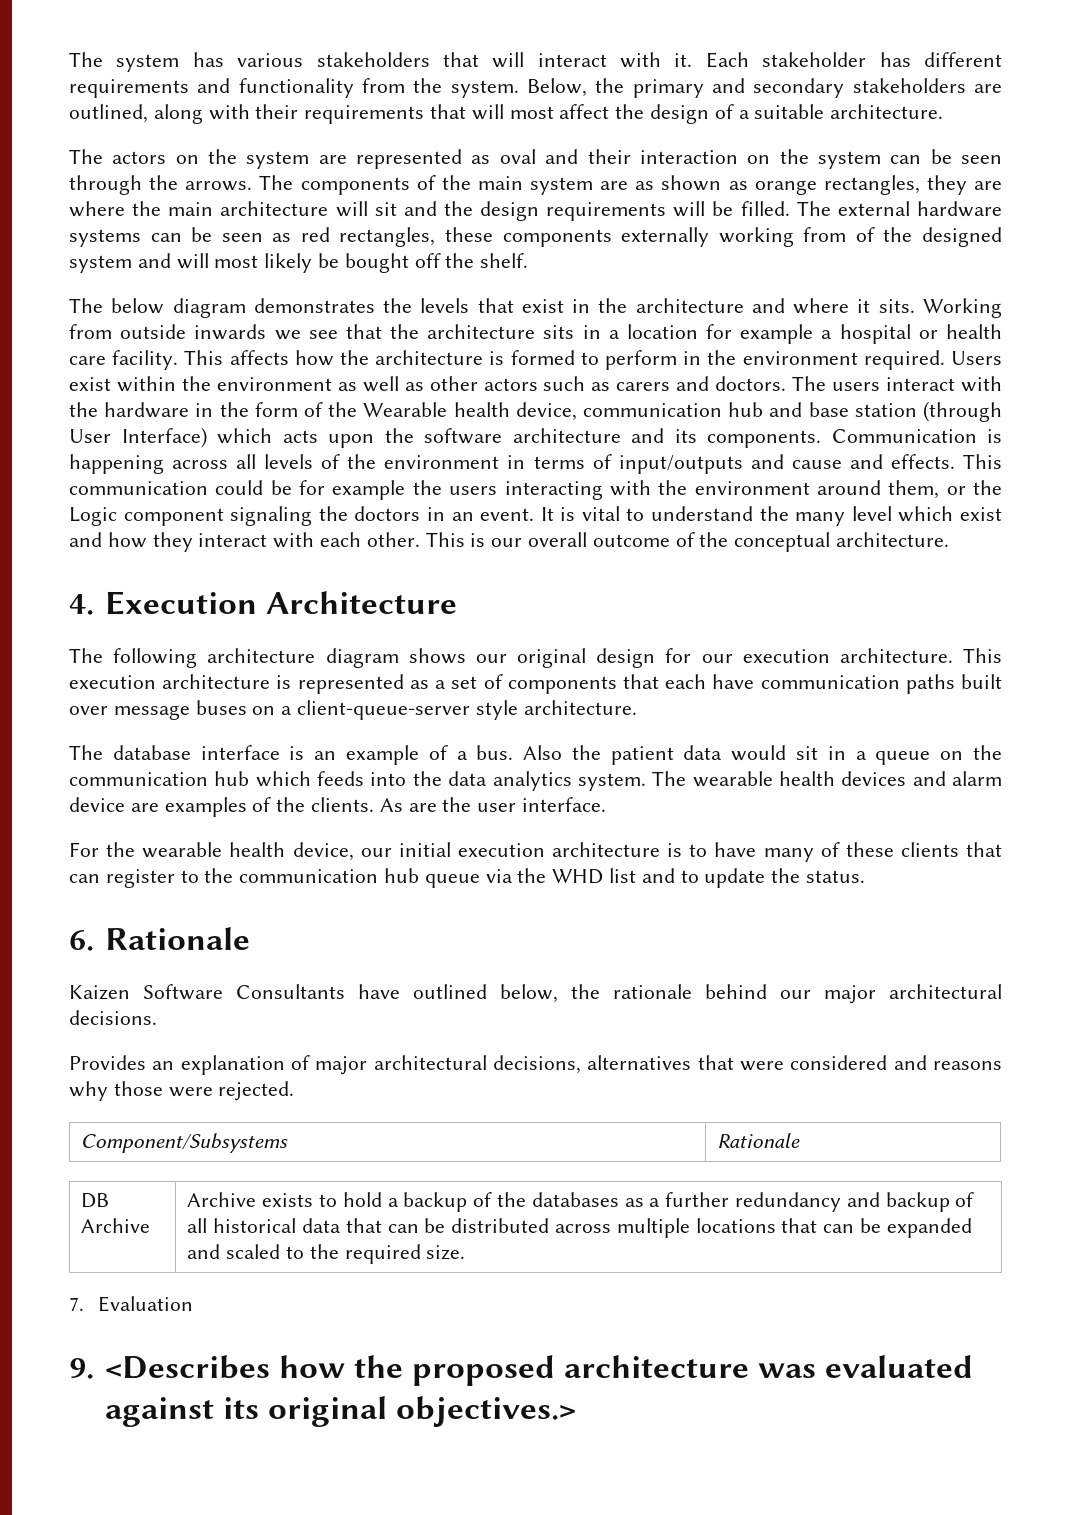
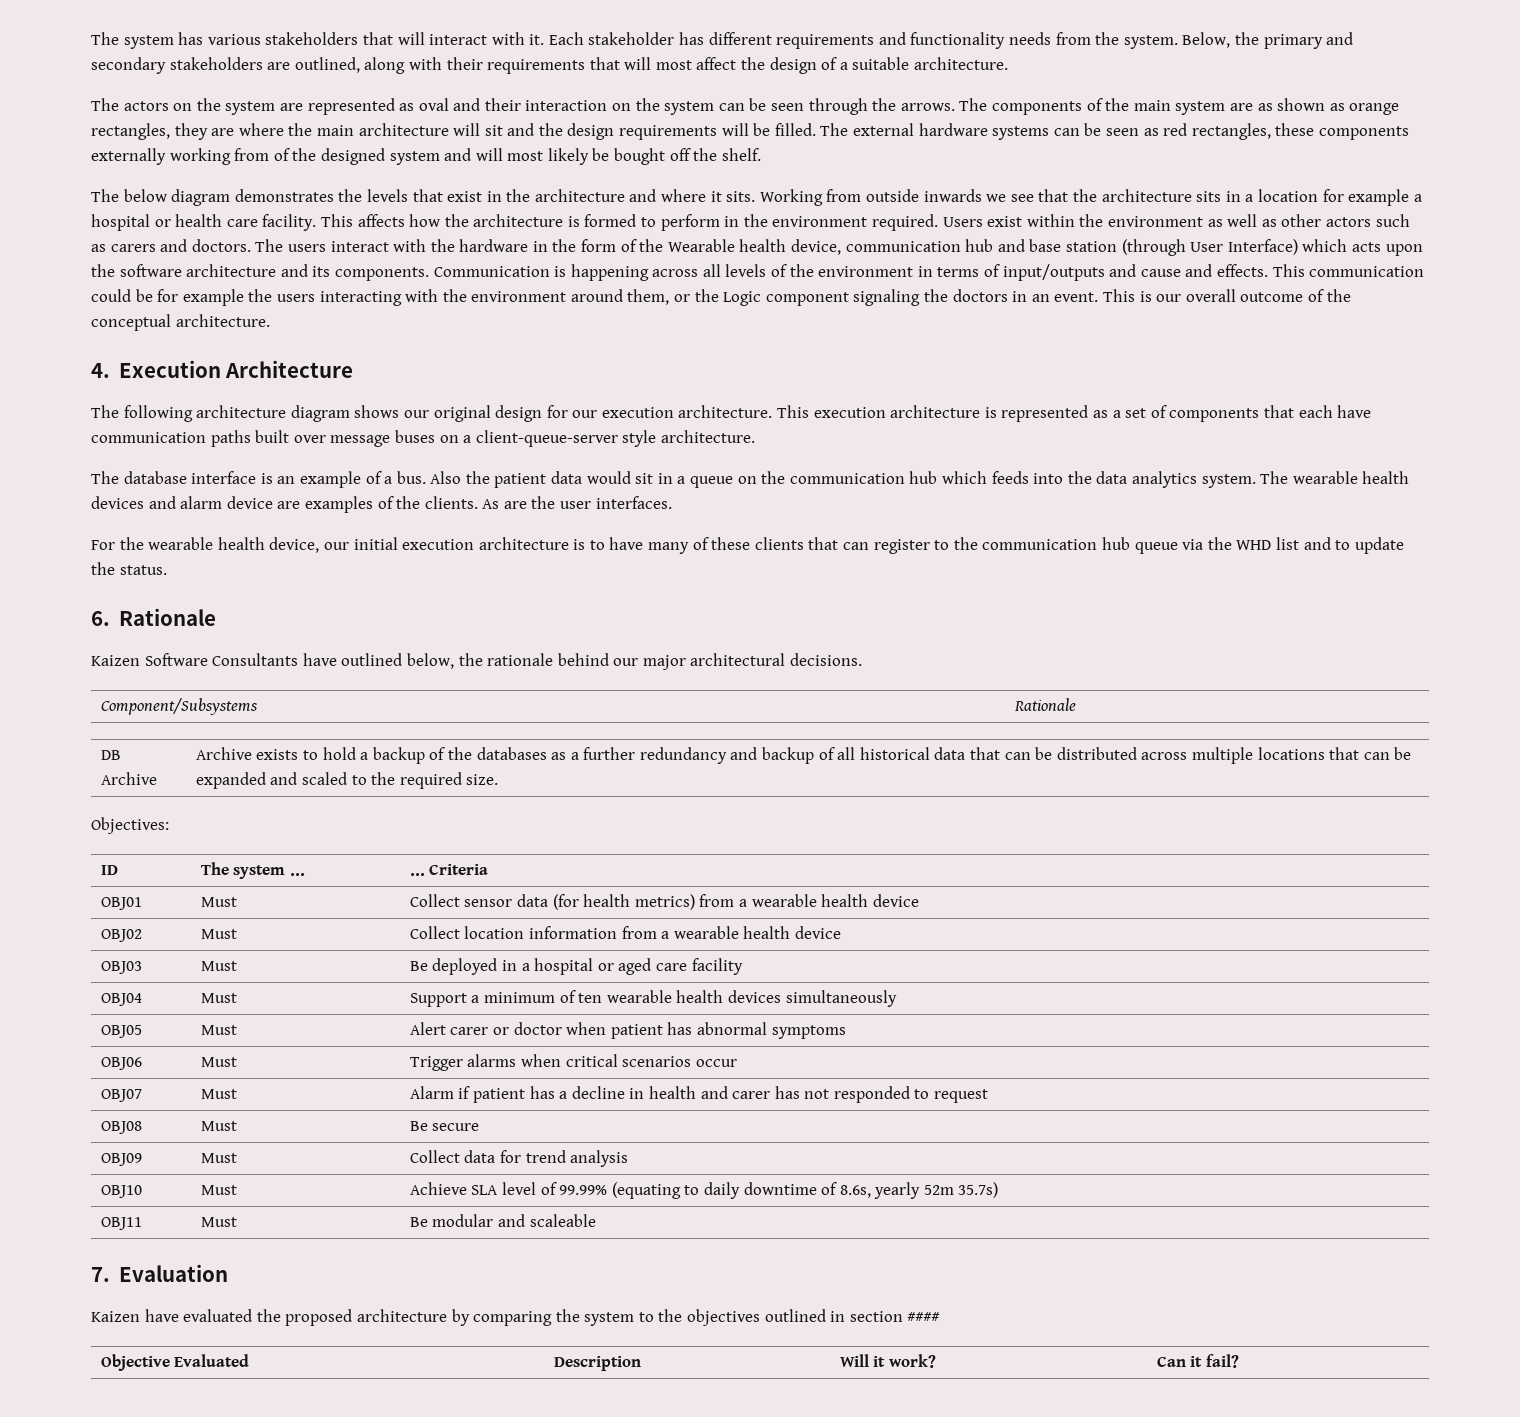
(354, 88) none -> [1009,32,1052,45] needs
[540,506,1003,526] [69,532,420,552] It is vital to understand the many level which exist and how they interact with each other. -> (1099, 297) none
[522,797,607,812] interface. -> [595,496,672,509] interfaces.
[69,1055,1003,1075] [69,1081,295,1101] // Provides an explanation of major architectural decisions, alternatives that were considered and reasons why those were rejected. -> (863, 659) none
[69,1296,193,1312] [69,1355,974,1386] [104,1396,576,1427] 7. Evaluation // 9. <Describes how the proposed architecture was evaluated against its original objectives.> -> [91,817,169,834] [100,865,118,875] [200,862,305,879] [409,864,489,876] [100,897,142,910] [200,897,237,907] [409,894,919,910] [100,929,142,942] [200,929,237,939] [409,926,841,939] [100,961,142,974] [200,961,237,971] [409,958,743,975] [100,993,142,1006] [200,993,237,1003] [409,990,897,1007] [100,1025,142,1038] [200,1025,237,1035] [409,1022,846,1039] [100,1057,142,1070] [200,1057,237,1067] [409,1054,737,1071] [100,1089,142,1102] [200,1089,237,1099] [409,1086,989,1103] [100,1121,142,1134] [200,1121,237,1131] [409,1121,480,1131] [100,1153,142,1166] [200,1153,237,1163] [409,1150,629,1167] [100,1185,142,1198] [200,1185,237,1195] [409,1182,999,1199] [100,1217,142,1230] [200,1217,237,1227] [409,1214,596,1227] [91,1264,228,1282] [91,1309,941,1326] [100,1354,250,1371] [553,1356,641,1371] [839,1354,936,1368] [1156,1354,1239,1368] Objectives: // ID | The system … | … Criteria // OBJ01 | Must | Collect sensor data (for health metrics) from a wearable health device // OBJ02 | Must | Collect location information from a wearable health device // OBJ03 | Must | Be deployed in a hospital or aged care facility // OBJ04 | Must | Support a minimum of ten wearable health devices simultaneously // OBJ05 | Must | Alert carer or doctor when patient has abnormal symptoms // OBJ06 | Must | Trigger alarms when critical scenarios occur // OBJ07 | Must | Alarm if patient has a decline in health and carer has not responded to request // OBJ08 | Must | Be secure // OBJ09 | Must | Collect data for trend analysis // OBJ10 | Must | Achieve SLA level of 99.99% (equating to daily downtime of 8.6s, yearly 52m 35.7s) // OBJ11 | Must | Be modular and scaleable // 7. Evaluation // Kaizen have evaluated the proposed architecture by comparing the system to the objectives outlined in section #### // Objective Evaluated | Description | Will it work? | Can it fail?

